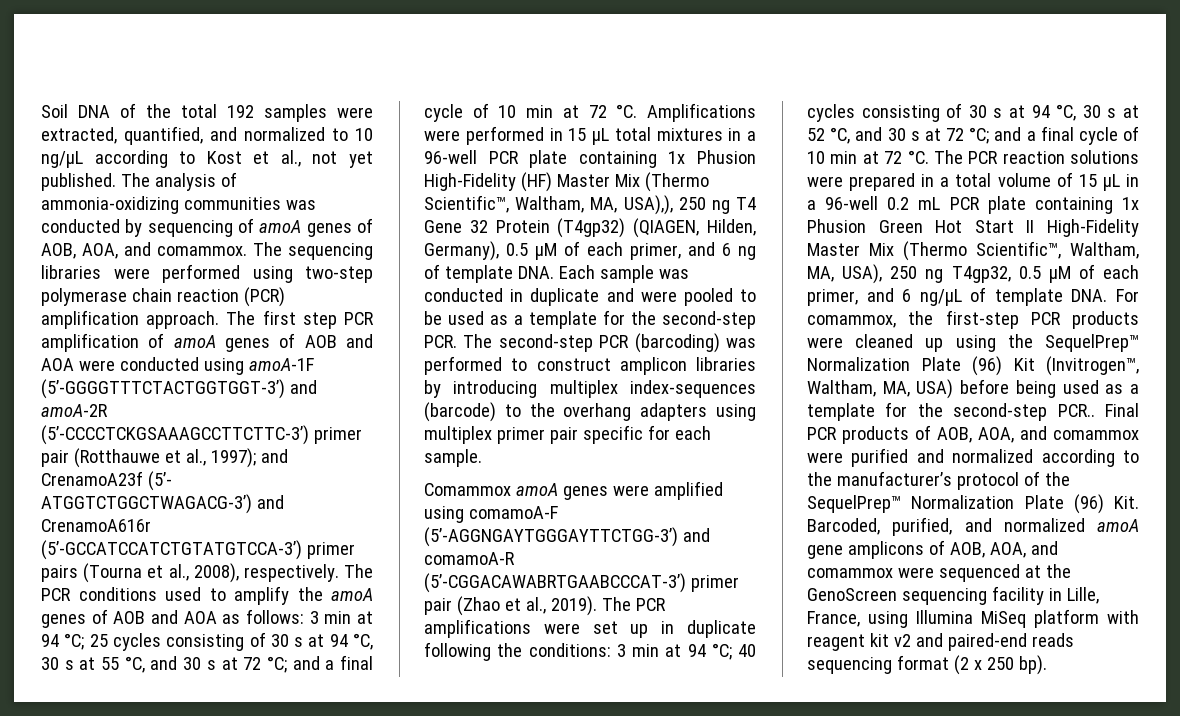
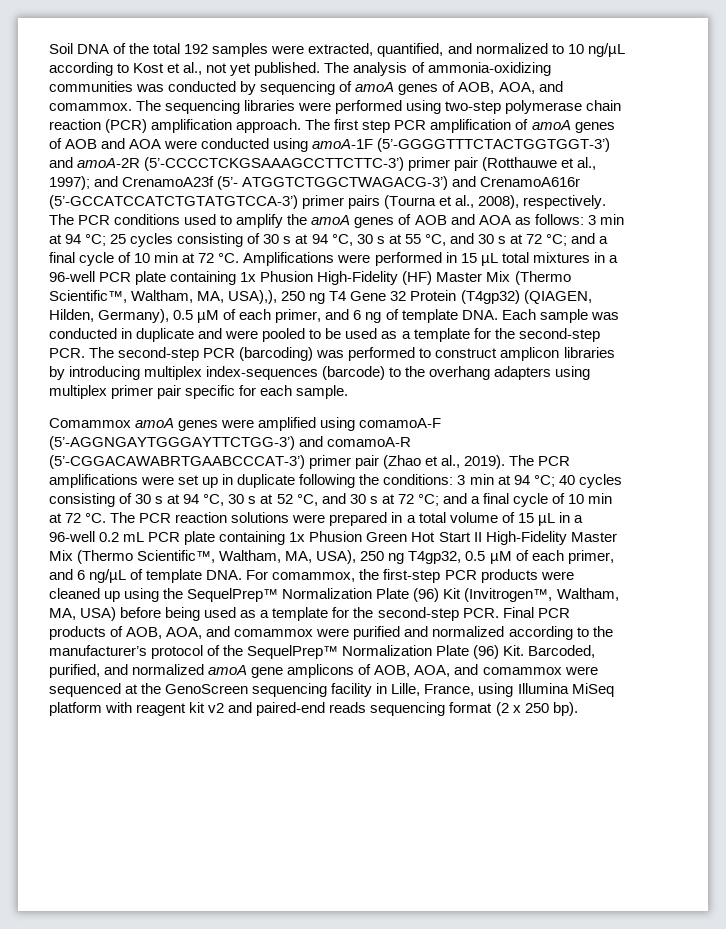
[1057,404,1095,417] PCR.. -> [462,608,499,618] PCR.

